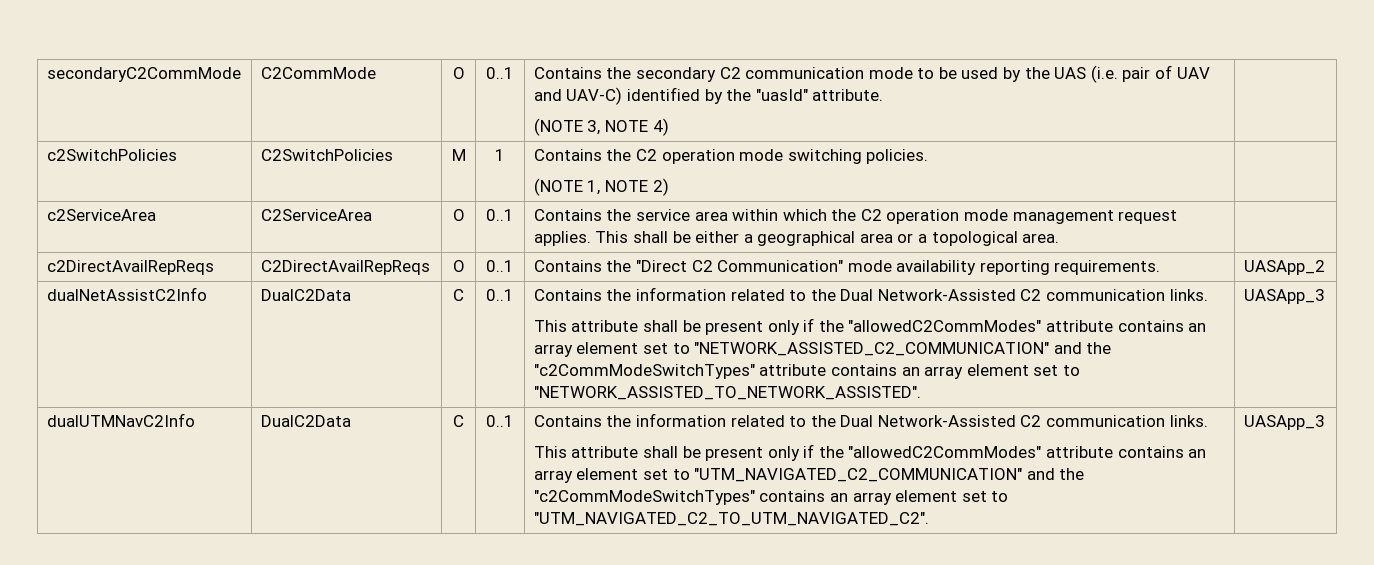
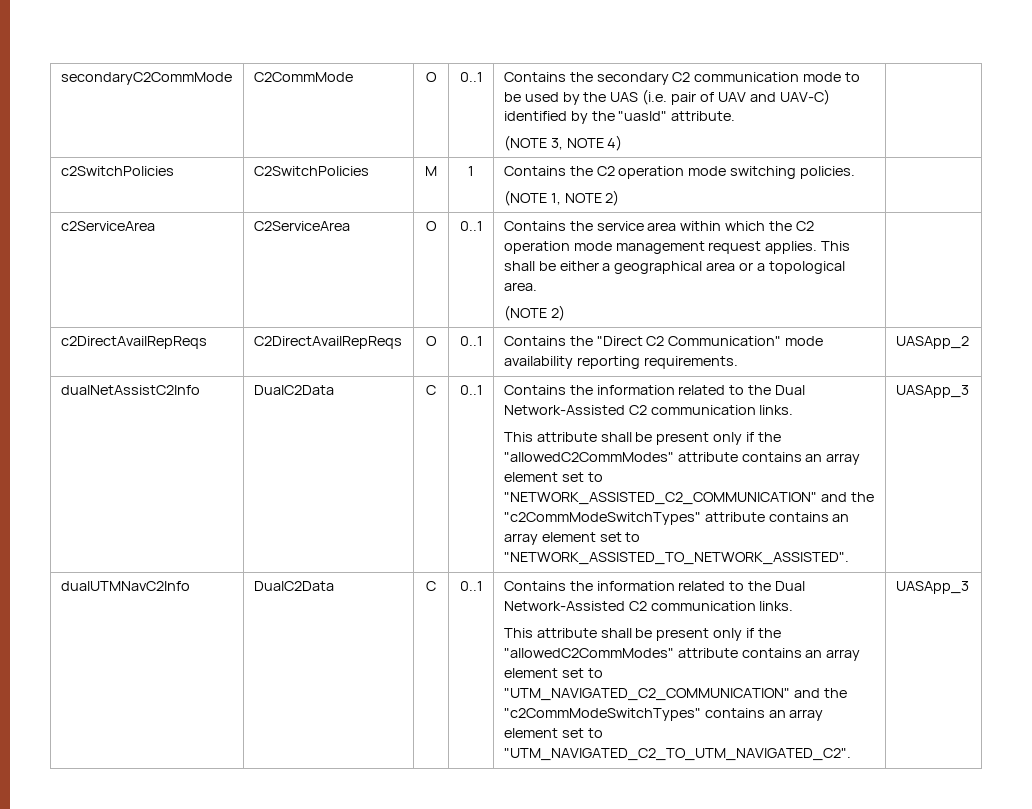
(1060, 238) none -> [503,305,565,321] // (NOTE 2)

